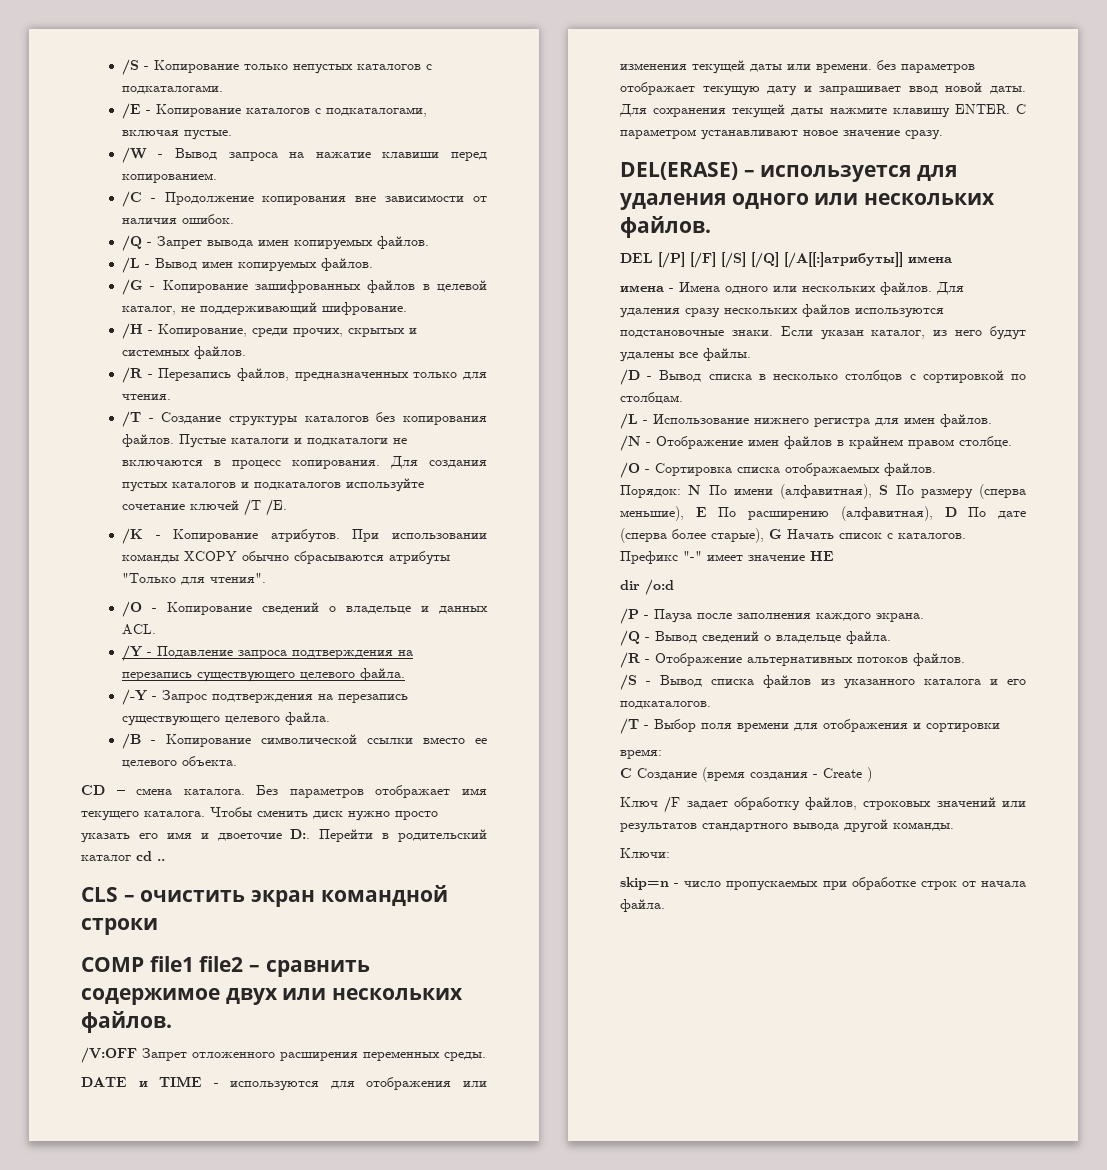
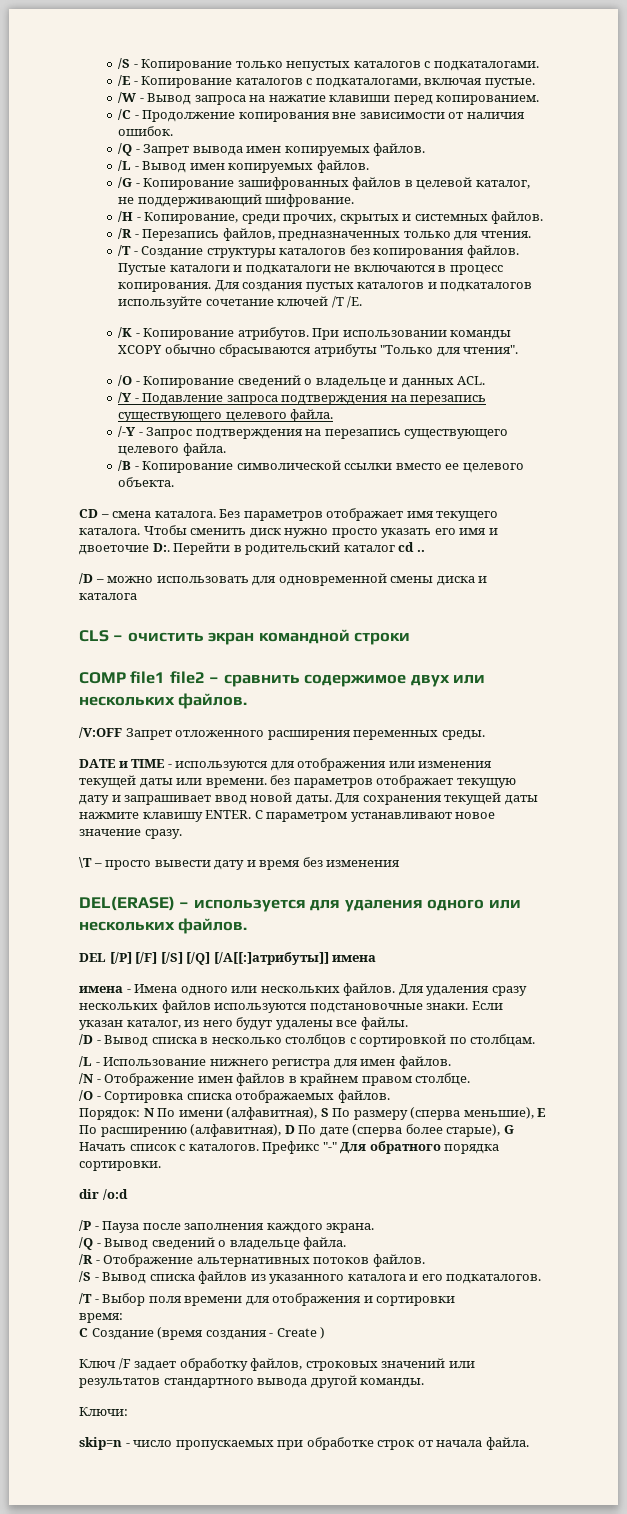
(165, 860) none -> [79,573,488,586] [79,593,137,600] // /D – можно использовать для одновременной смены диска и каталога
(943, 135) none -> [79,857,401,870] // \T – просто вывести дату и время без изменения
[707,550,834,561] имеет значение НЕ -> [340,1141,500,1154] [79,1161,161,1171] Для обратного порядка сортировки.

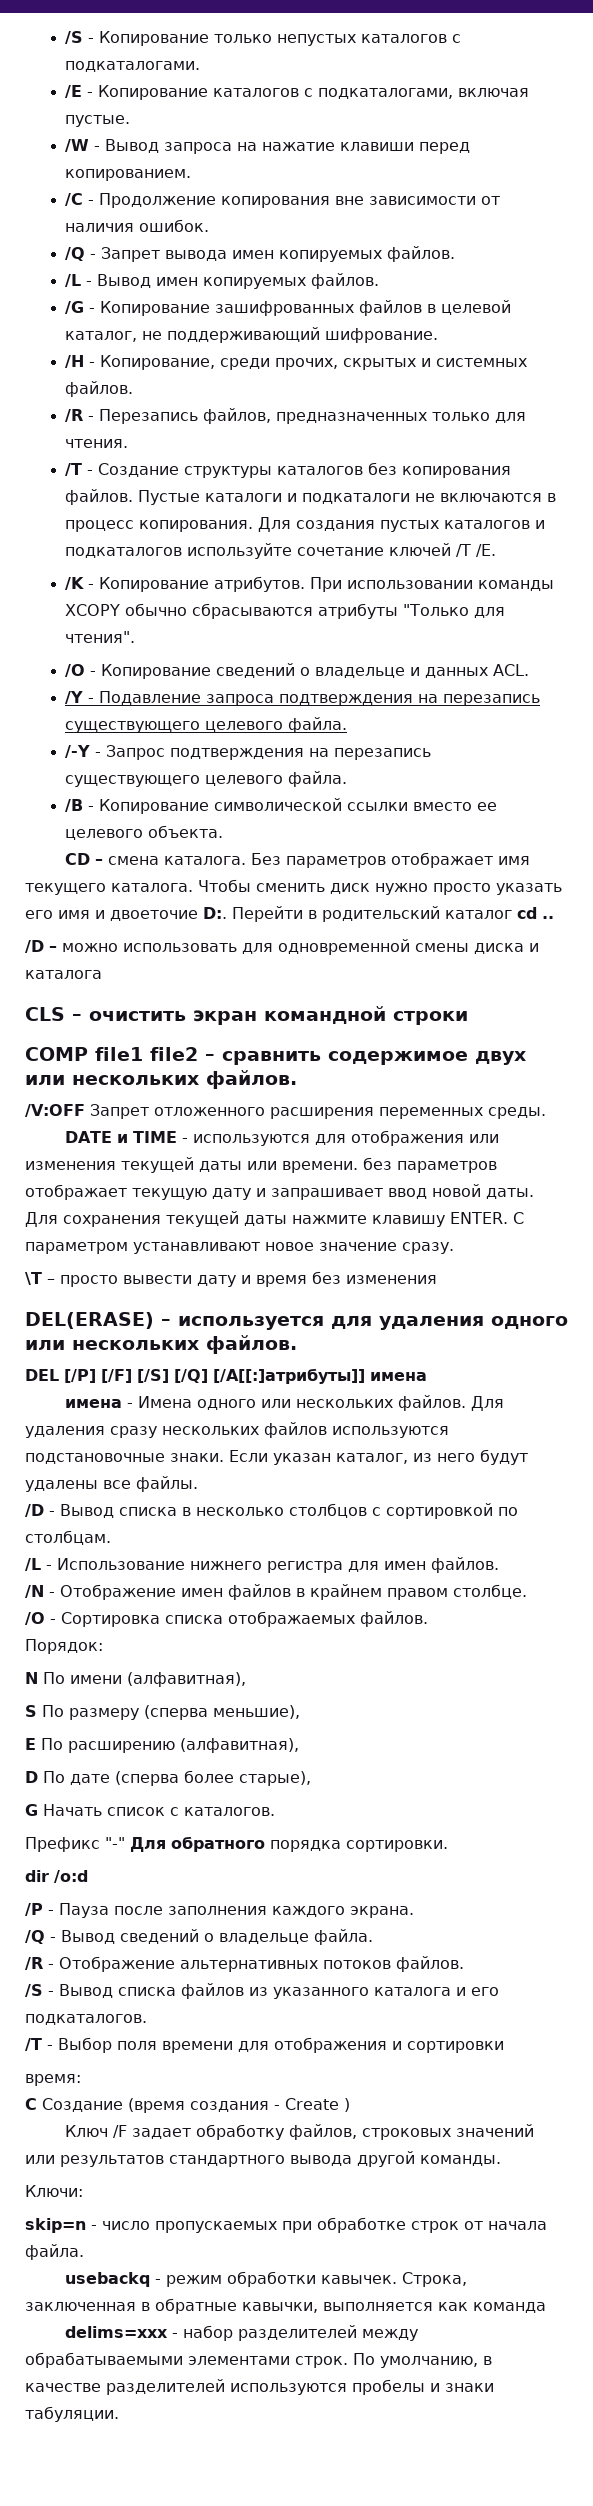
(140, 1114) none -> (103, 1646) //
(318, 1113) none -> (246, 1679) //
(534, 1113) none -> (300, 1712) //
(282, 1130) none -> (299, 1745) //
(501, 1130) none -> (311, 1778) //
(259, 1147) none -> (275, 1811) //
(529, 1443) none -> [64,2271,467,2287] [25,2298,546,2314] [64,2325,418,2341] [25,2352,492,2368] [25,2379,494,2395] [25,2406,119,2422] // usebackq - режим обработки кавычек. Строка, заключенная в обратные кавычки, выполняется как команда // delims=xxx - набор разделителей между обрабатываемыми элементами строк. По умолчанию, в качестве разделителей используются пробелы и знаки табуляции.

